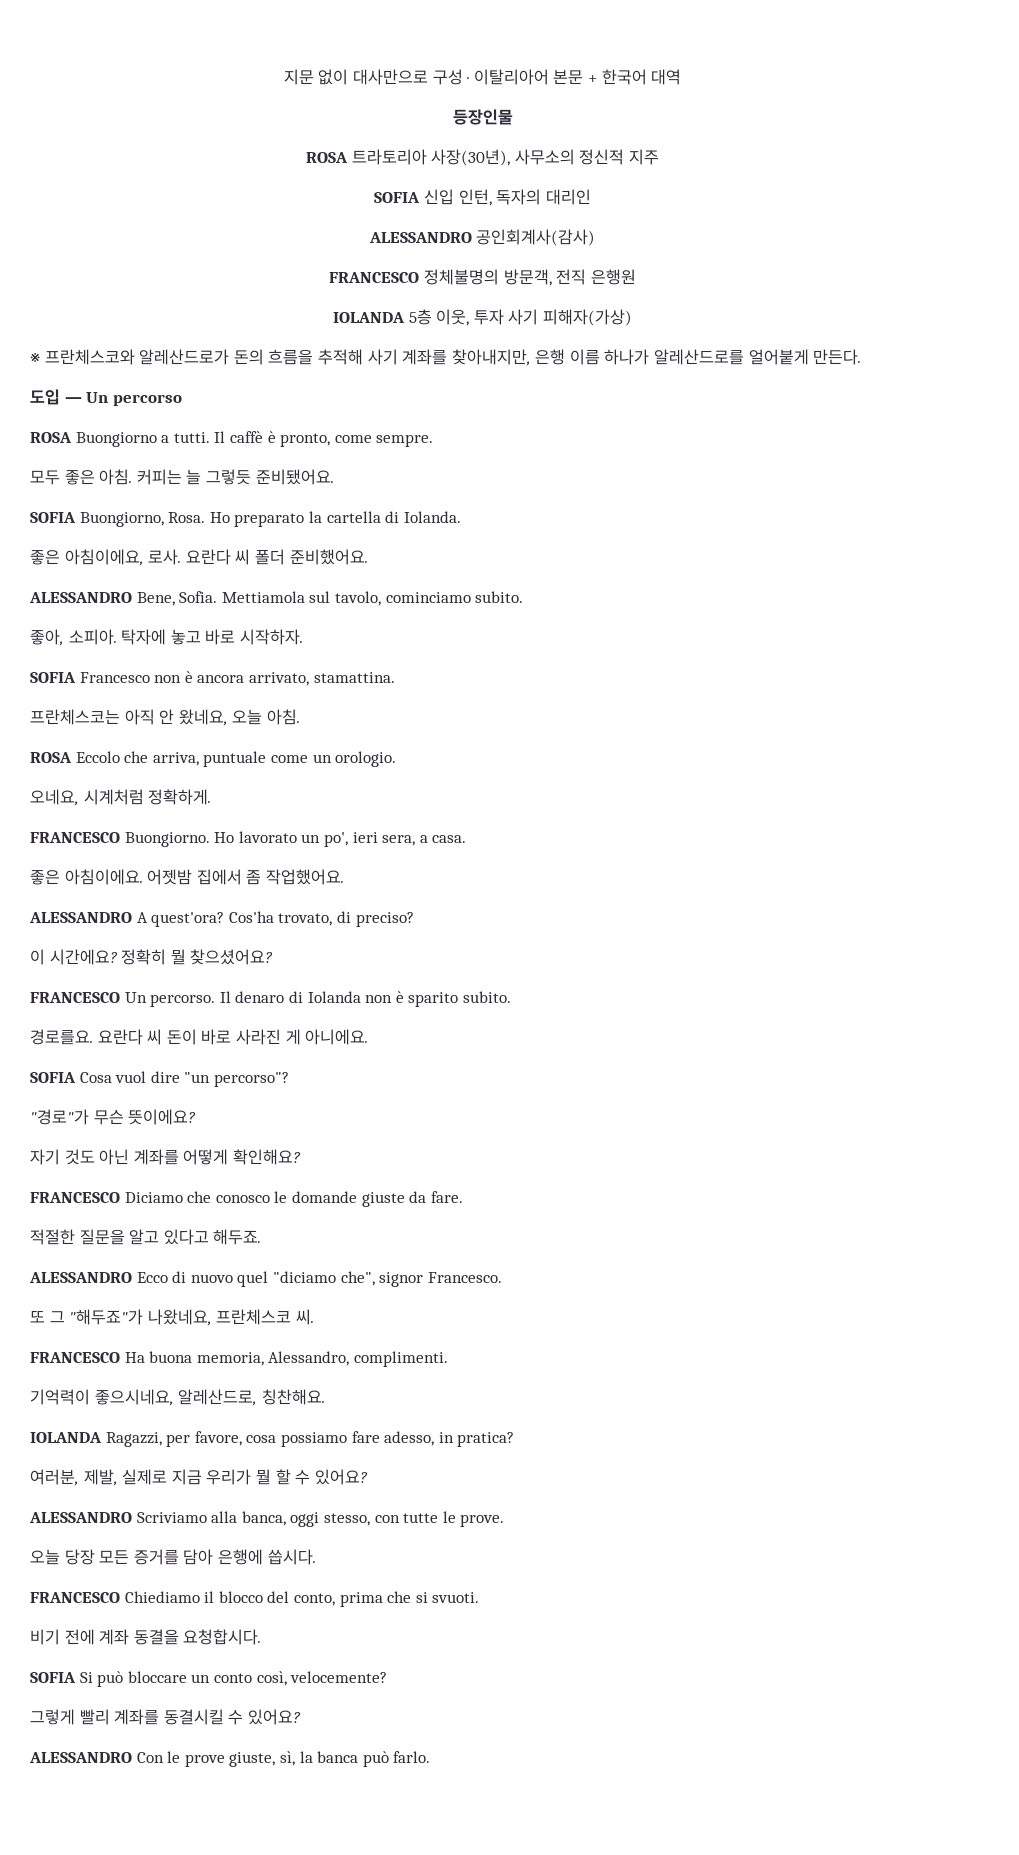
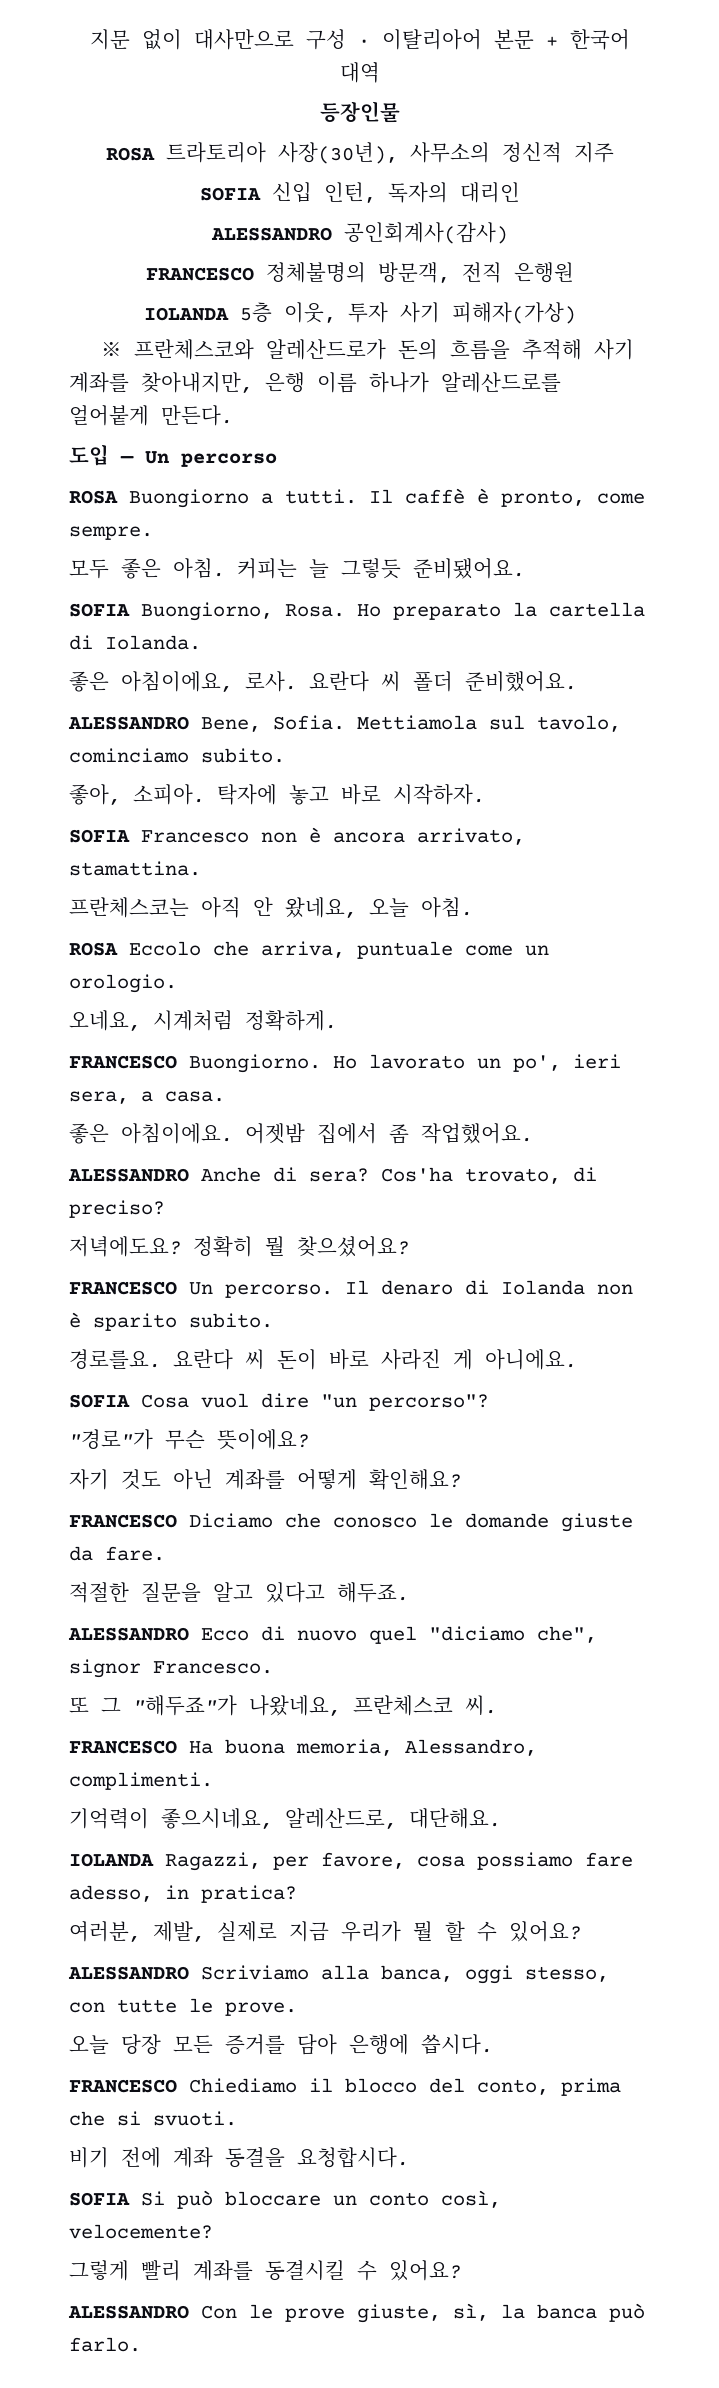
[136,912,225,927] A quest'ora? -> [201,1167,369,1182] Anche di sera?
[30,949,118,965] 이 시간에요? -> [69,1236,181,1257] 저녁에도요?
[261,1389,325,1405] 칭찬해요. -> [409,1808,501,1829] 대단해요.

